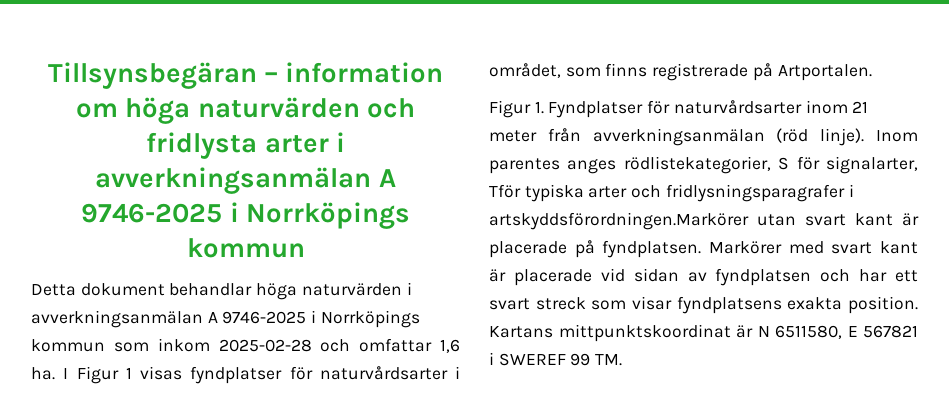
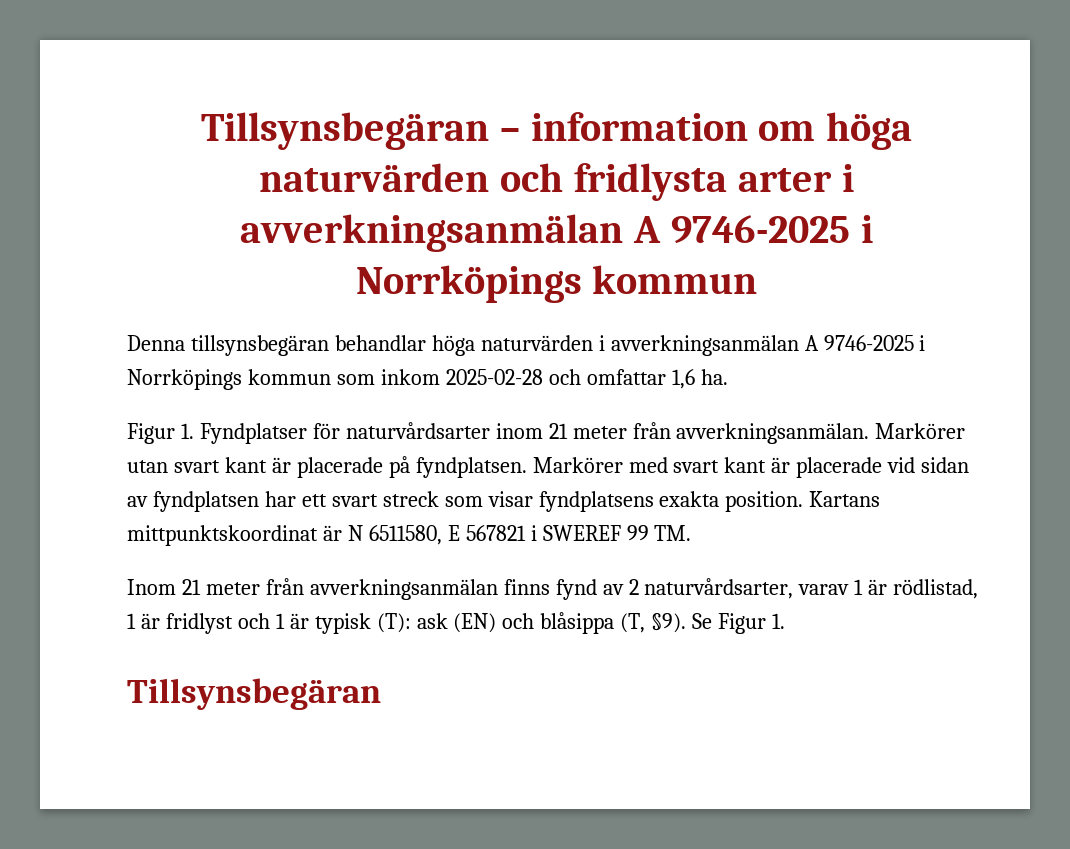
[31,283,165,296] Detta dokument -> [127,335,329,356] Denna tillsynsbegäran
[63,366,460,384] [489,63,872,81] I Figur 1 visas fyndplatser för naturvårdsarter i området, som finns registrerade på Artportalen. -> (728, 377) none
[592,128,918,146] [489,156,918,174] [489,184,854,202] [489,212,749,230] avverkningsanmälan (röd linje). Inom parentes anges rödlistekategorier, S för signalarter, Tför typiska arter och fridlysningsparagrafer i artskyddsförordningen.Markörer -> [676,423,966,444] avverkningsanmälan. Markörer
[820,269,851,282] och -> (259, 501) none
(623, 360) none -> [127,578,979,600] [127,612,786,634] [127,678,381,710] // Inom 21 meter från avverkningsanmälan finns fynd av 2 naturvårdsarter, varav 1 är rödlistad, 1 är fridlyst och 1 är typisk (T): ask (EN) och blåsippa (T, §9). Se Figur 1. // Tillsynsbegäran

